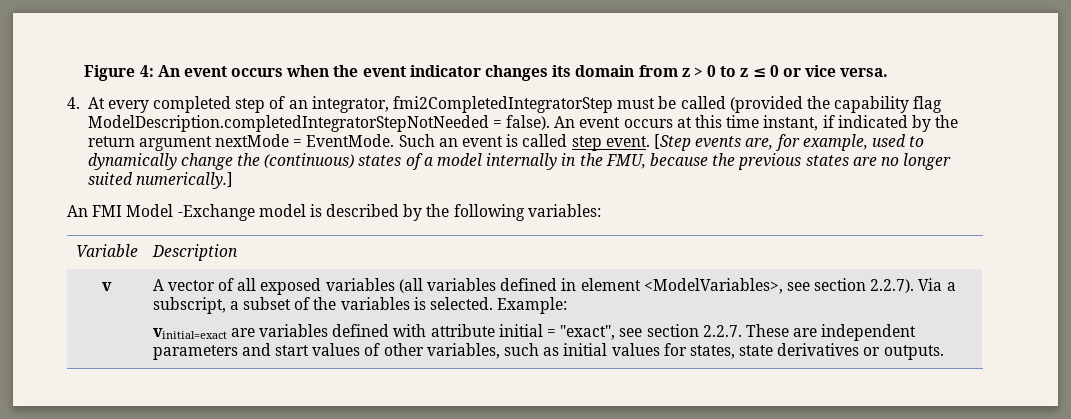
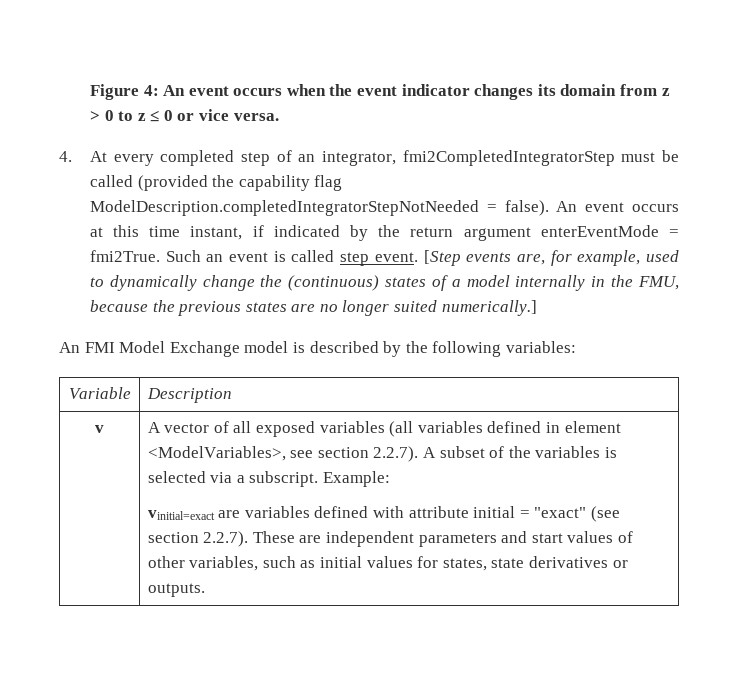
[215,134,395,147] nextMode = EventMode. -> [540,225,679,237] [89,250,160,262] enterEventMode = fmi2True.
[177,204,255,221] -Exchange -> [169,341,240,357] Exchange
[918,278,956,291] [152,297,239,314] Via a subscript, a -> [423,447,437,458] A
[429,297,493,310] selected. -> [147,471,319,487] selected via a subscript.
[560,324,742,340] "exact", see section 2.2.7. -> [534,506,620,522] [147,531,249,547] "exact" (see section 2.2.7).

